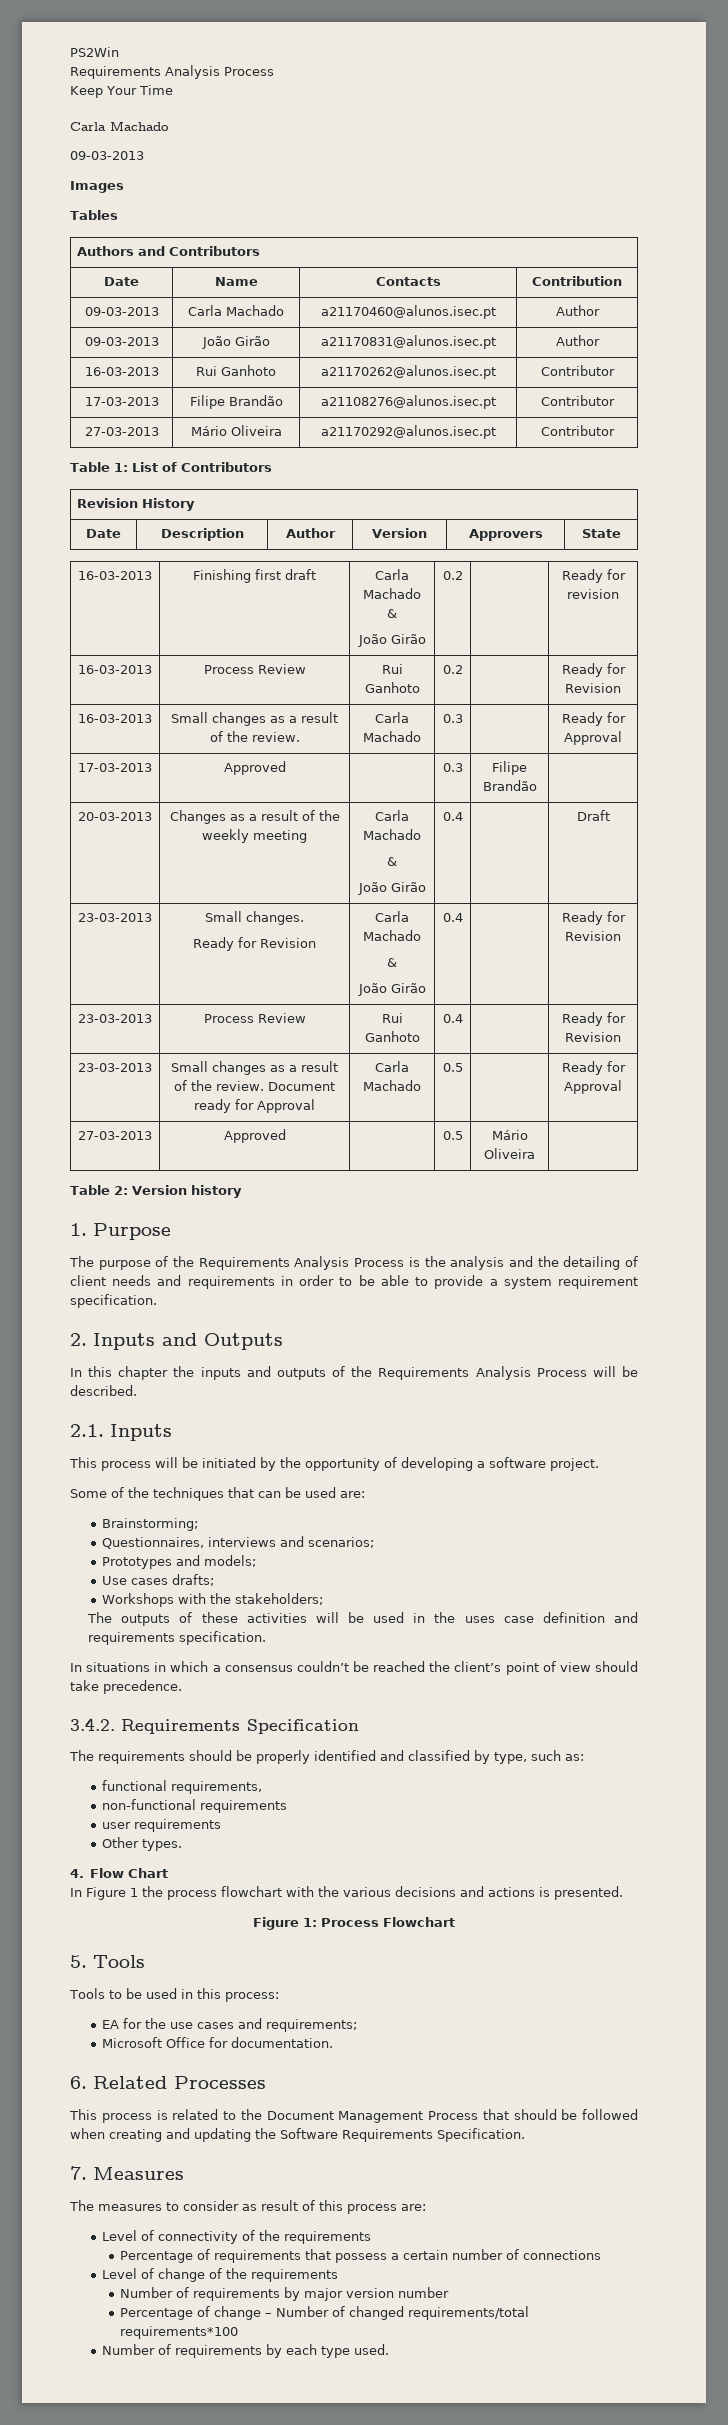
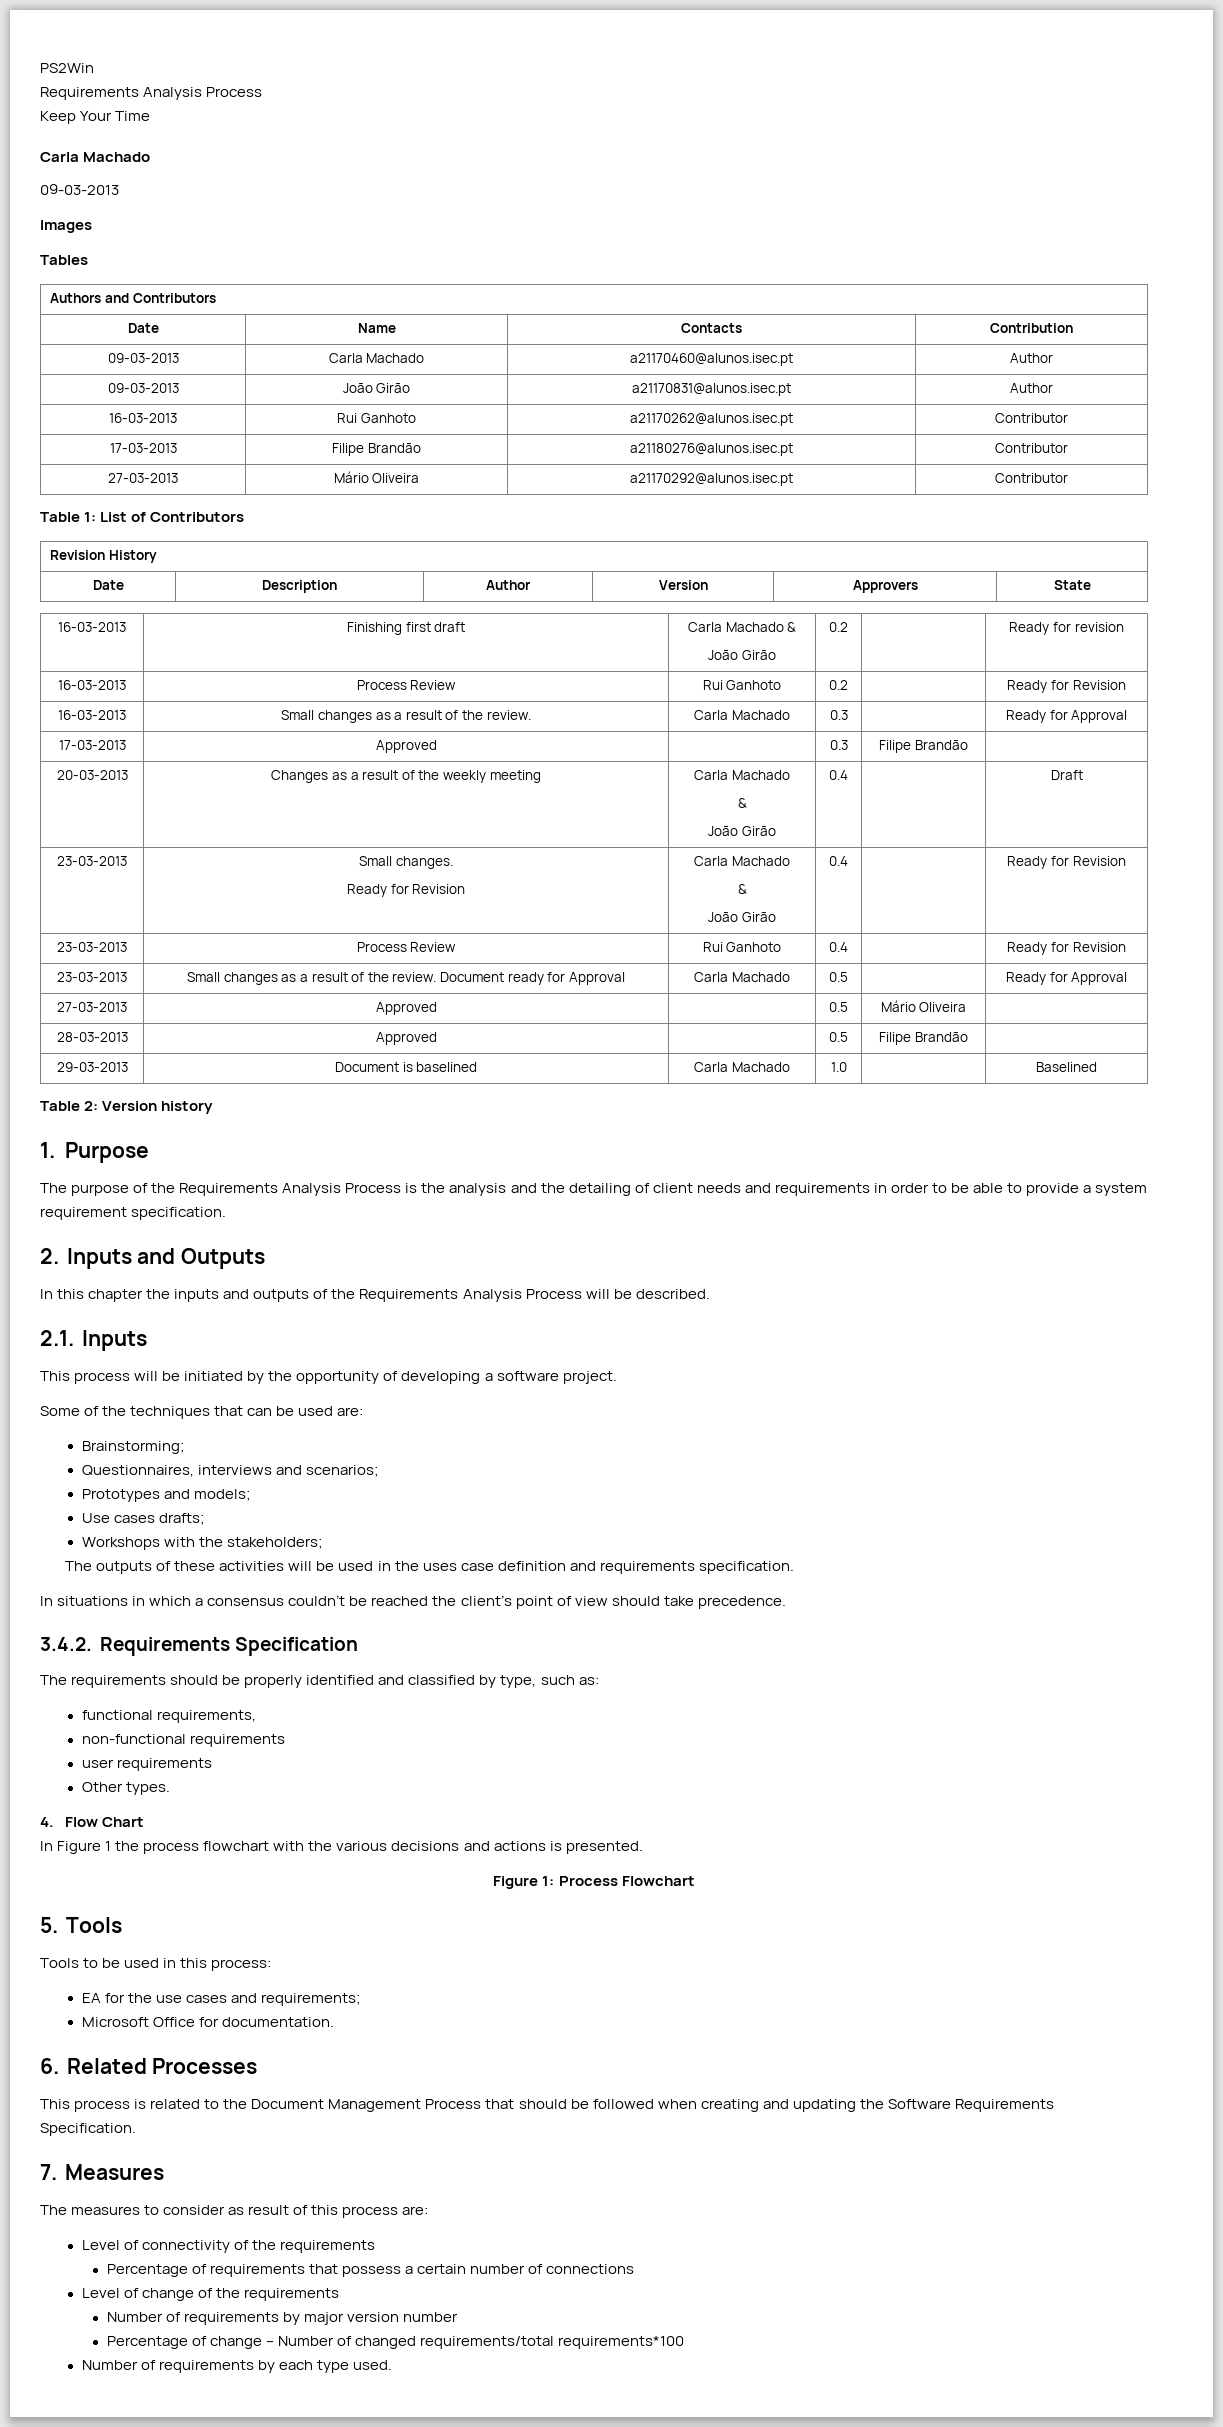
[320,395,496,409] a21108276@alunos.isec.pt -> [630,443,793,456] a21180276@alunos.isec.pt
(535, 1153) none -> [56,1032,128,1042] [375,1032,437,1045] [829,1032,848,1042] [879,1032,968,1045] [56,1062,128,1072] [334,1062,478,1072] [694,1062,790,1072] [830,1062,847,1072] [1036,1062,1097,1072] // 28-03-2013 | Approved | | 0.5 | Filipe Brandão | // 29-03-2013 | Document is baselined | Carla Machado | 1.0 | | Baselined

